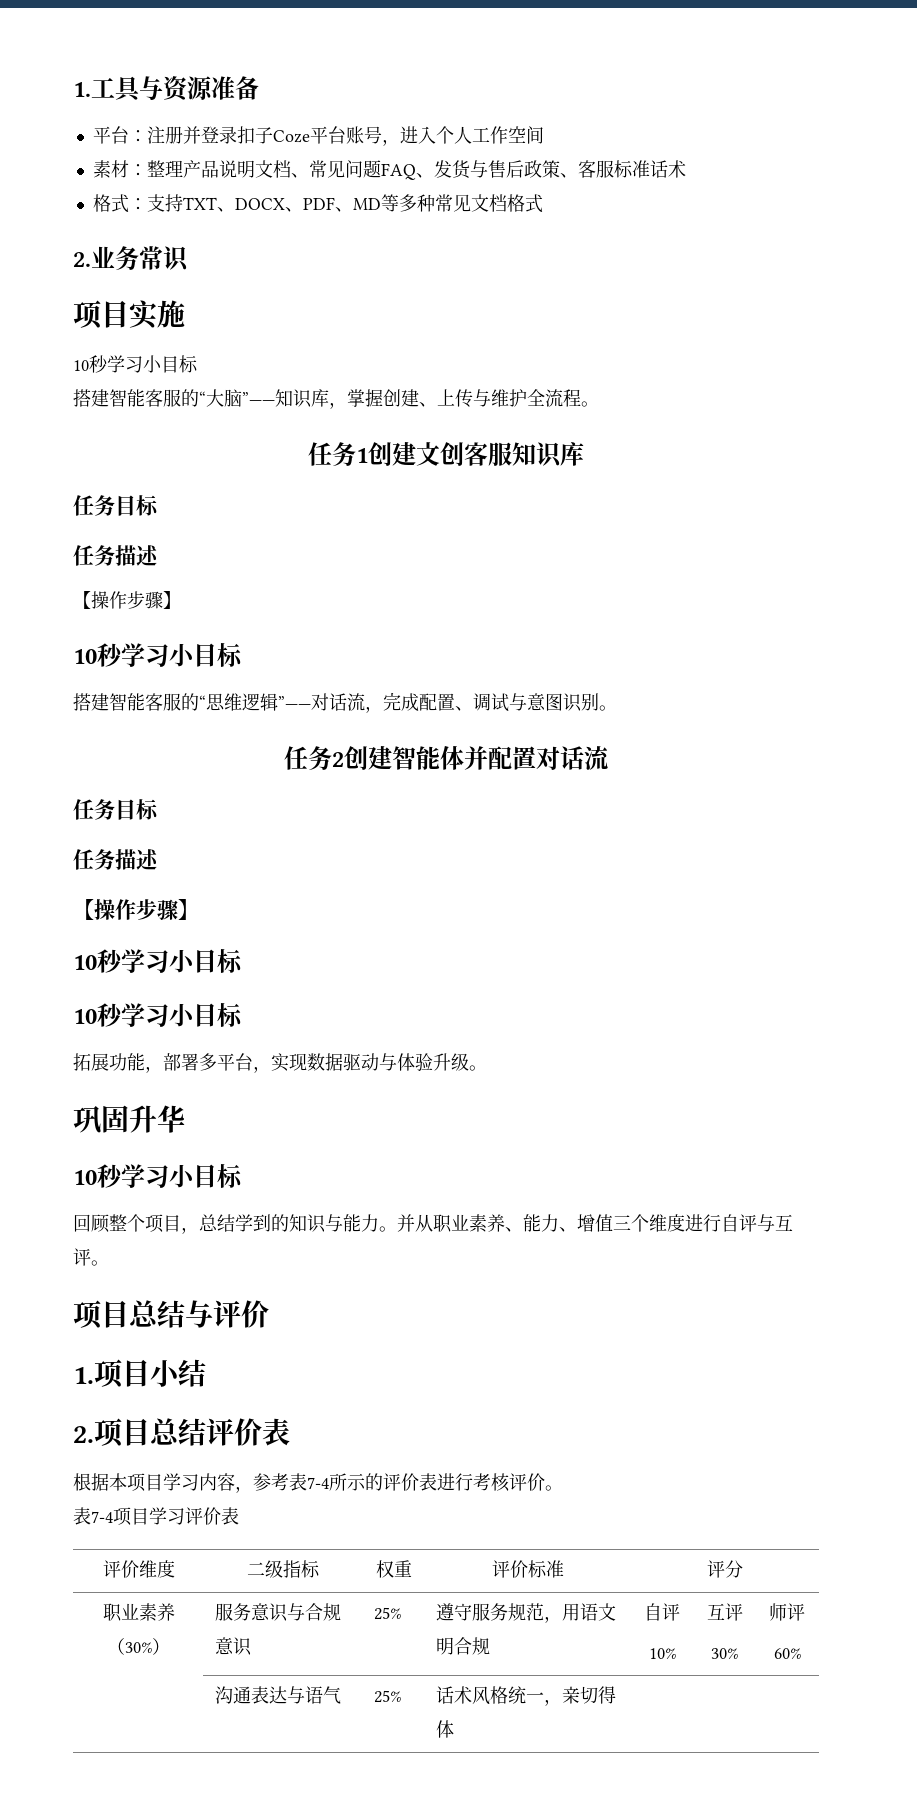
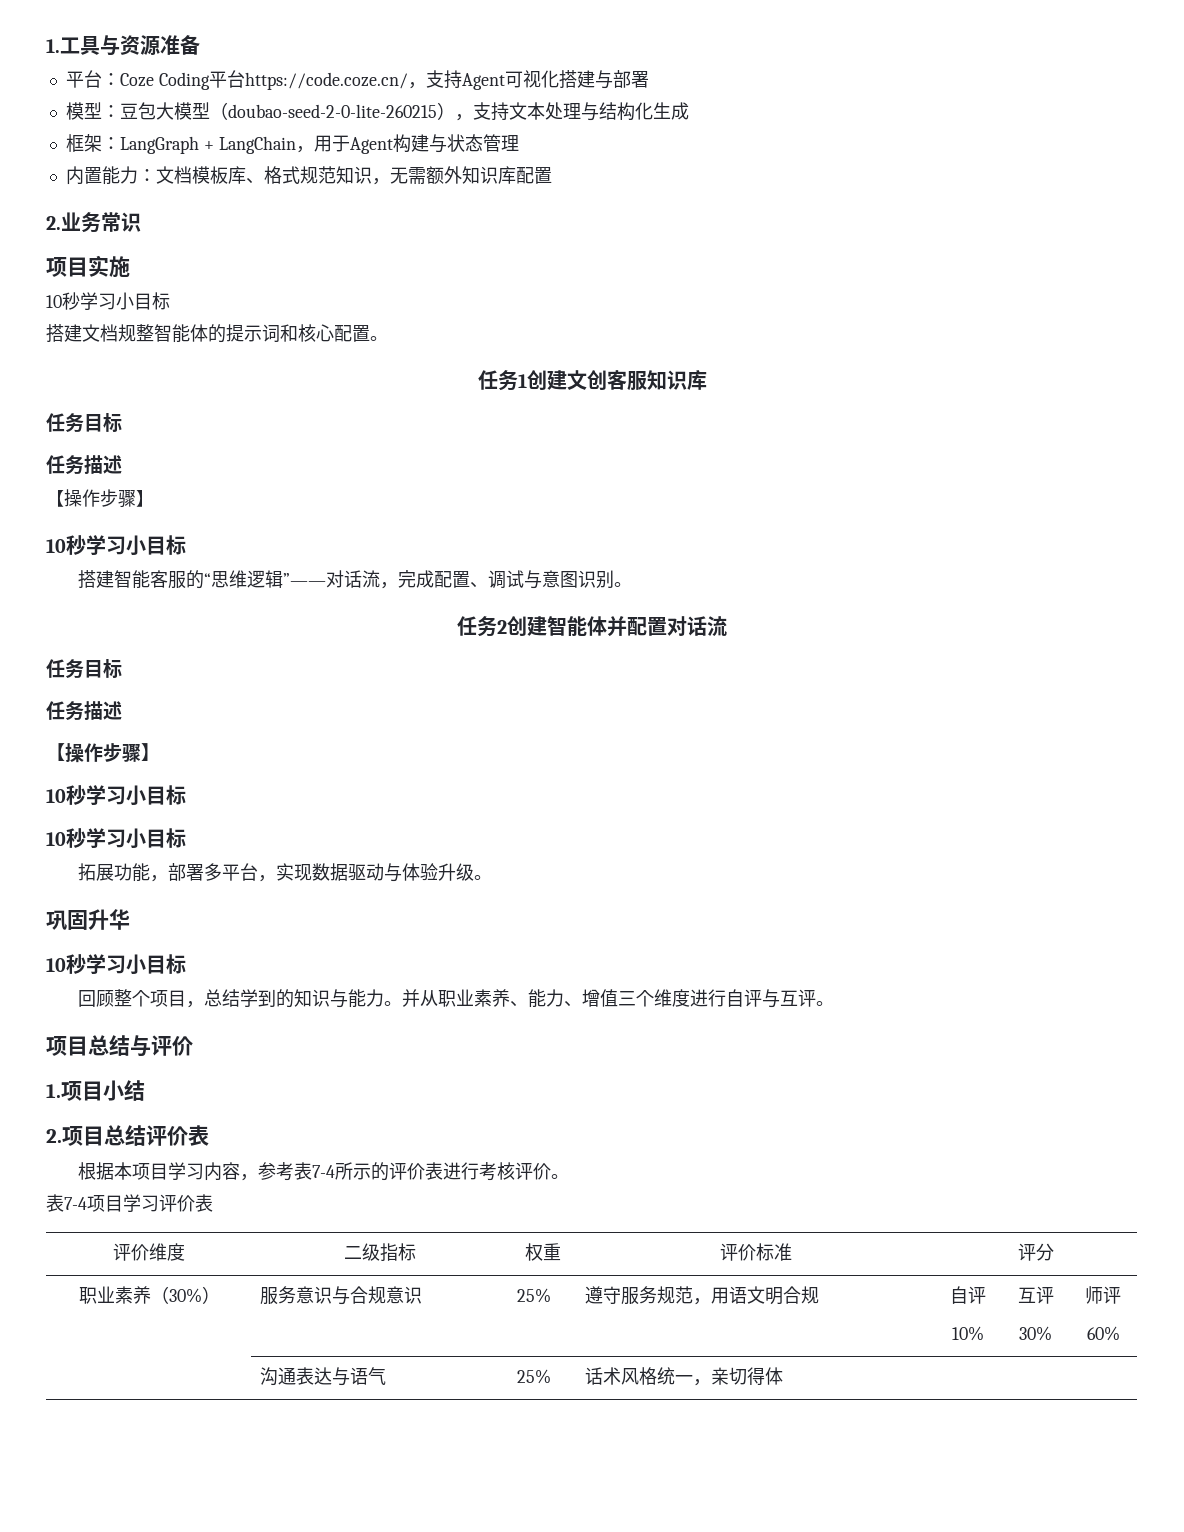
[146,126,544,146] [92,160,686,180] [92,194,543,213] 注册并登录扣子Coze平台账号，进入个人工作空间 // 素材：整理产品说明文档、常见问题FAQ、发货与售后政策、客服标准话术 // 格式：支持TXT、DOCX、PDF、MD等多种常见文档格式 -> [119,70,649,90] [65,102,689,121] [65,134,519,154] [65,166,552,185] Coze Coding平台https://code.coze.cn/，支持Agent可视化搭建与部署 // 模型：豆包大模型（doubao-seed-2-0-lite-260215），支持文本处理与结构化生成 // 框架：LangGraph + LangChain，用于Agent构建与状态管理 // 内置能力：文档模板库、格式规范知识，无需额外知识库配置
[109,389,581,409] 智能客服的“大脑”——知识库，掌握创建、上传与维护全流程 -> [82,324,370,343] 文档规整智能体的提示词和核心配置

